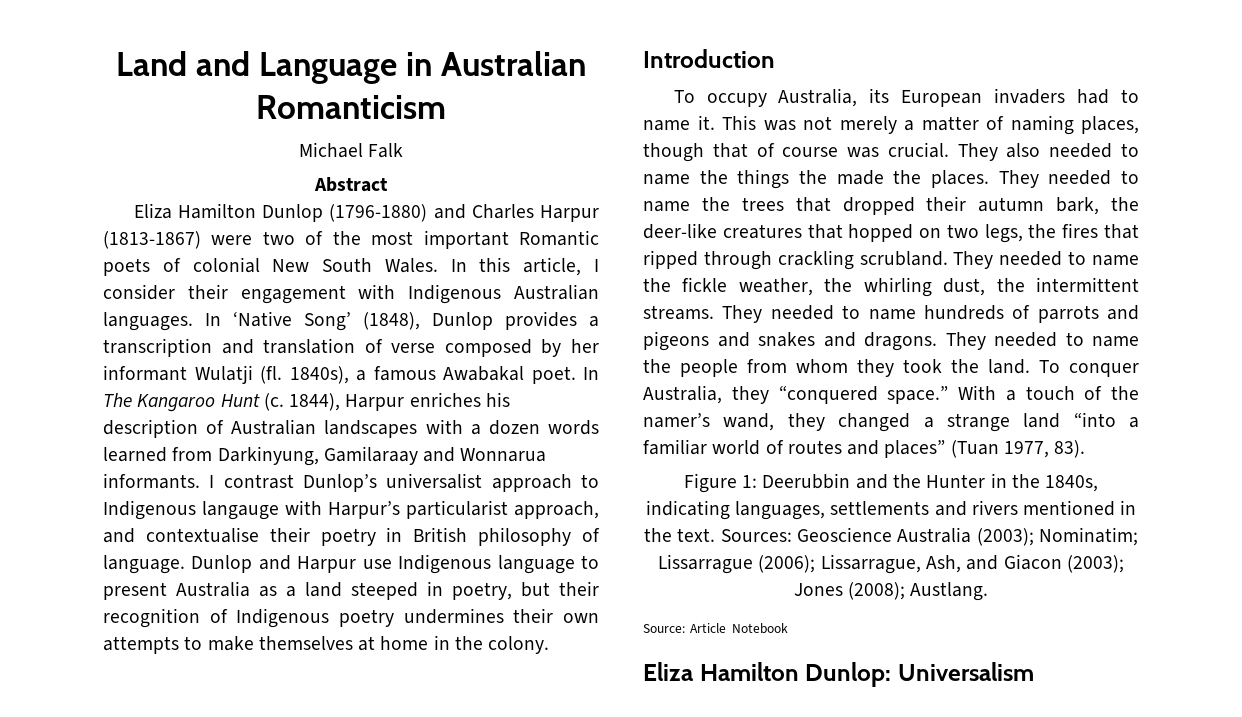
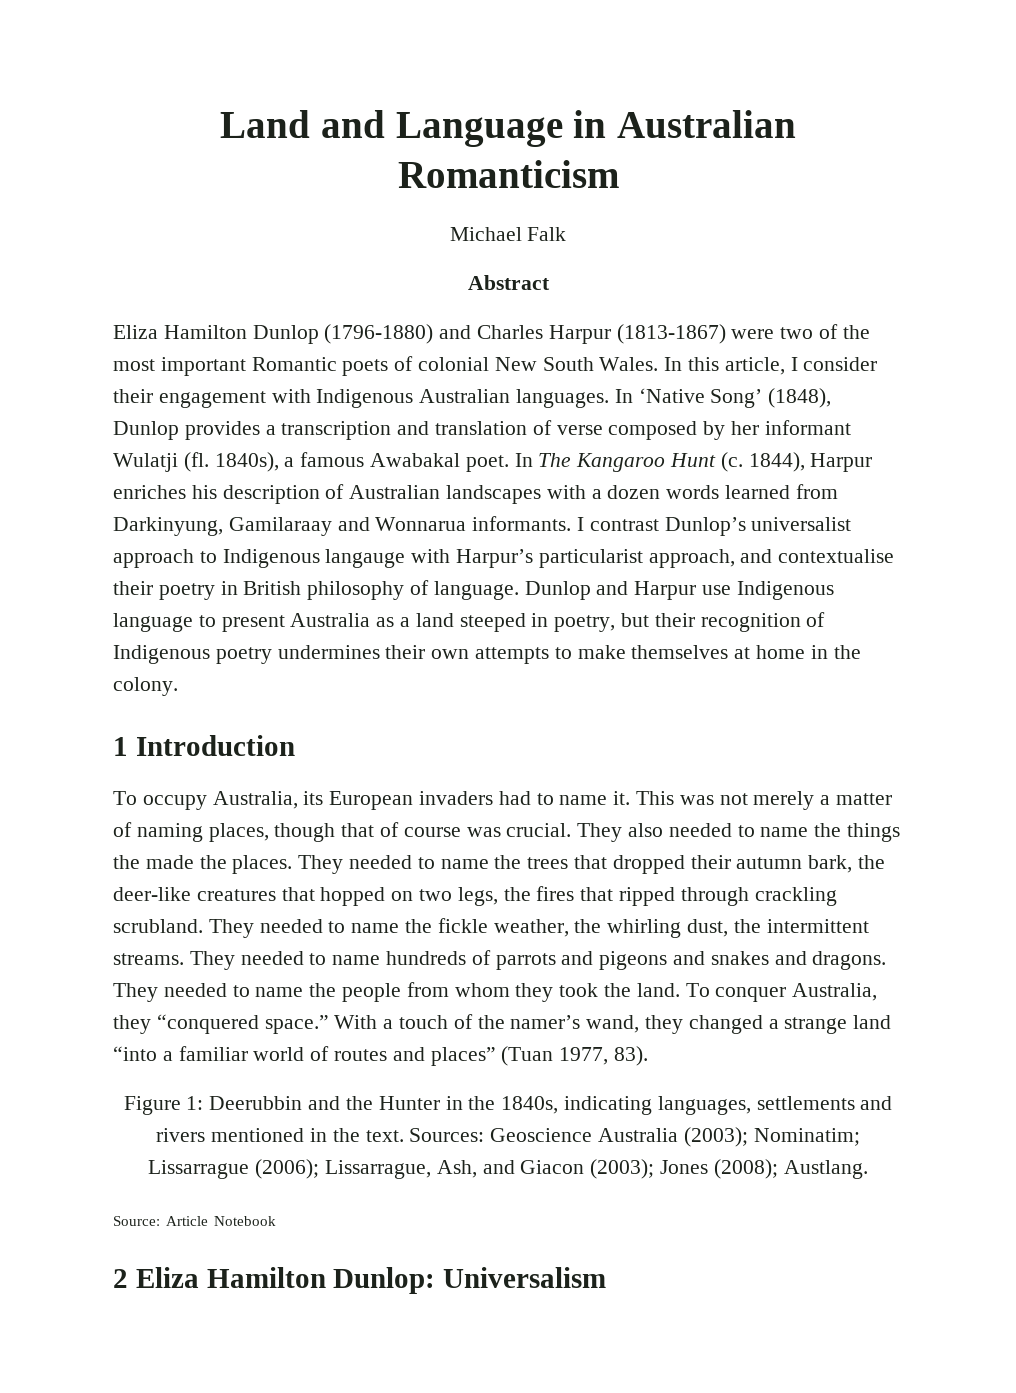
(550, 645) none -> [113,737,128,756] 1
(788, 628) none -> [113,1269,128,1288] 2

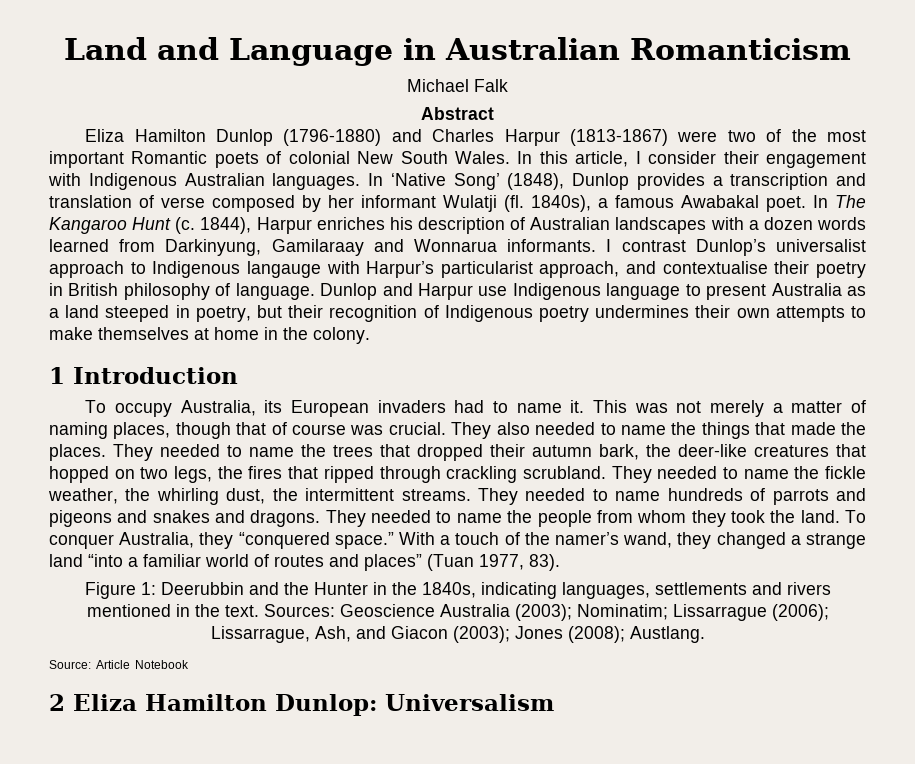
[113,855,140,869] the -> [755,422,786,435] that

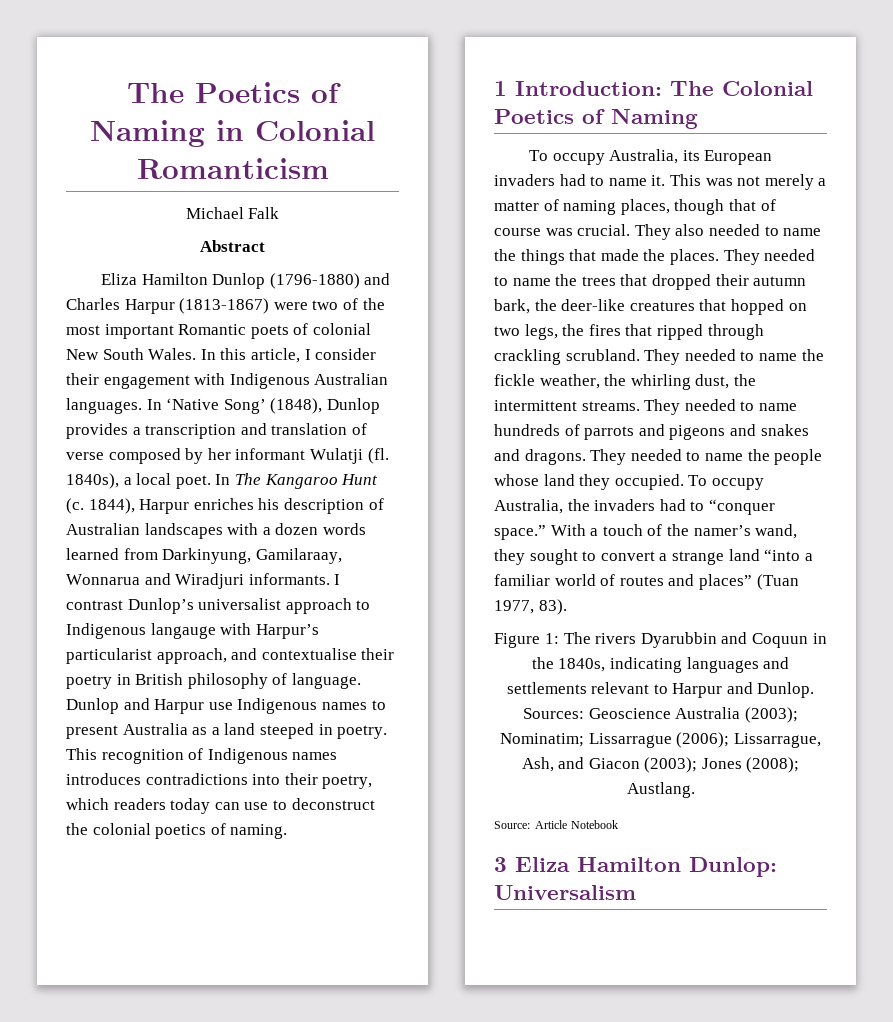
[64,37,620,66] Land and Language in Australian -> [127,82,341,103] [90,120,375,147] The Poetics of Naming in Colonial
[615,195,759,208] famous Awabakal -> [136,473,172,485] local
[271,239,497,256] Gamilaraay and Wonnarua -> [255,548,342,564] [66,573,245,589] Gamilaraay, Wonnarua and Wiradjuri
[606,283,681,300] language -> [321,702,367,710] names
[195,305,867,322] [49,327,370,344] [49,367,238,384] poetry, but their recognition of Indigenous poetry undermines their own attempts to make themselves at home in the colony. // 1 Introduction -> [337,725,388,739] [66,748,338,764] [66,773,373,789] [66,798,375,814] [66,823,288,839] [494,81,813,96] [494,109,698,129] poetry. This recognition of Indigenous names introduces contradictions into their poetry, which readers today can use to deconstruct the colonial poetics of naming. // 1 Introduction: The Colonial Poetics of Naming
[596,510,867,527] [49,532,330,549] from whom they took the land. To conquer Australia, they “conquered -> [494,474,764,490] [494,499,775,515] whose land they occupied. To occupy Australia, the invaders had to “conquer
[716,532,786,549] changed -> [529,549,655,565] sought to convert
[160,582,831,599] [86,604,259,617] Deerubbin and the Hunter in the 1840s, indicating languages, settlements and rivers mentioned in the text. -> [563,632,827,648] [531,657,790,673] [506,682,815,698] The rivers Dyarubbin and Coquun in the 1840s, indicating languages and settlements relevant to Harpur and Dunlop.
[49,694,65,711] 2 -> [494,857,507,872] 3

